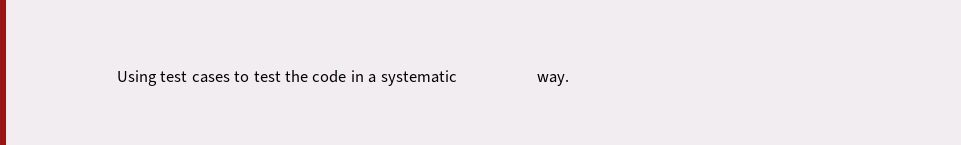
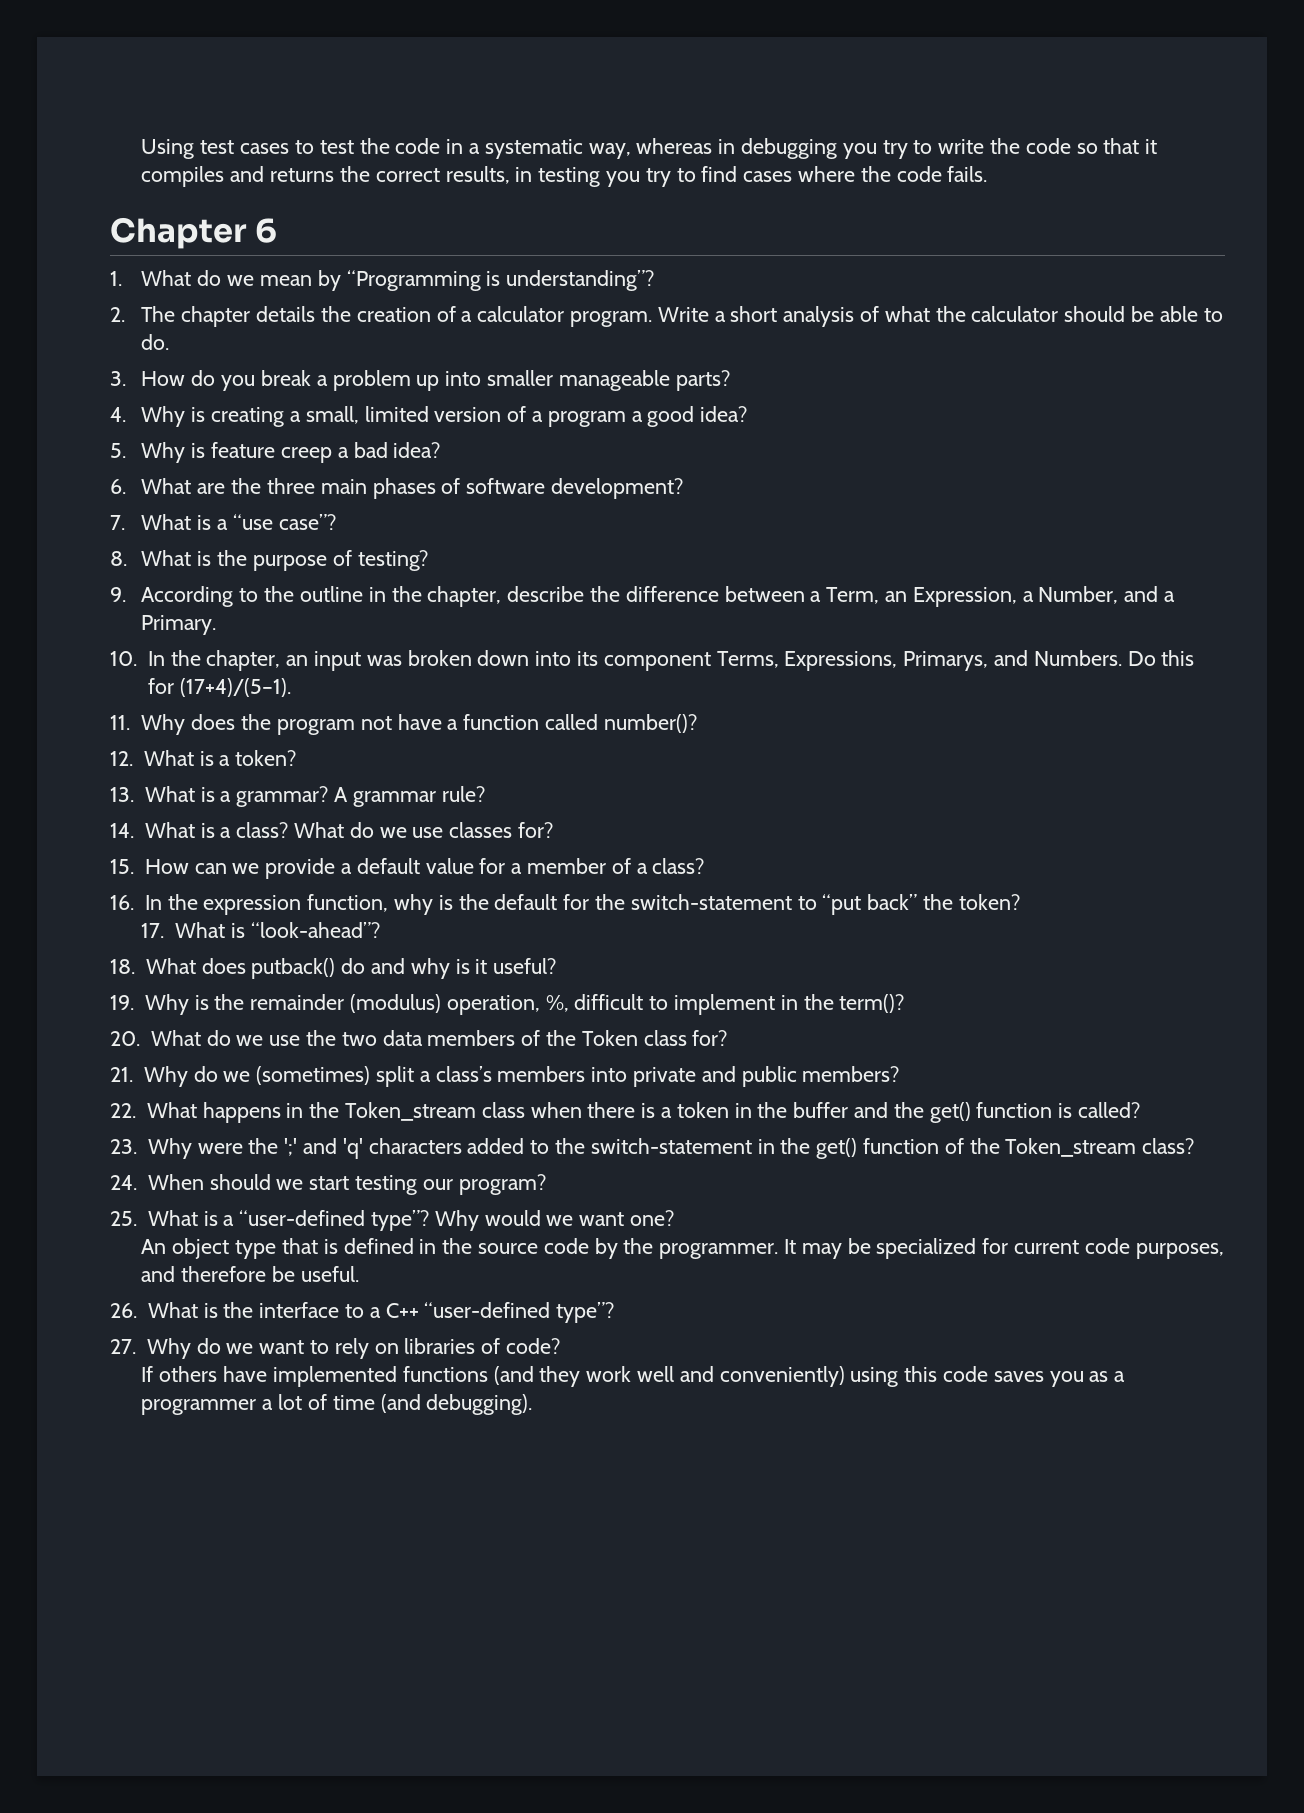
[536,74,569,86] way. -> [588,138,1158,159] [141,166,988,187] [110,217,277,249] [110,270,655,291] [110,306,1223,327] [141,334,170,350] [110,370,730,391] [110,406,748,427] [110,442,441,463] [110,478,683,499] [110,514,336,530] [110,550,429,571] [110,586,1175,607] [141,615,217,635] [110,650,1195,671] [147,678,291,697] [110,714,697,735] [110,750,297,766] [110,786,485,807] [110,822,553,838] [110,858,705,879] [110,894,1020,915] [141,922,380,938] [110,958,557,979] [110,994,905,1015] [110,1030,728,1046] [110,1066,900,1087] [110,1102,1141,1123] [110,1138,1195,1159] [110,1174,546,1195] [110,1210,674,1231] [141,1238,1224,1259] [141,1266,359,1282] [110,1302,615,1323] [110,1338,560,1359] [141,1366,1126,1387] [141,1394,533,1415] way, whereas in debugging you try to write the code so that it compiles and returns the correct results, in testing you try to find cases where the code fails. // Chapter 6 // 1. What do we mean by “Programming is understanding”? // 2. The chapter details the creation of a calculator program. Write a short analysis of what the calculator should be able to do. // 3. How do you break a problem up into smaller manageable parts? // 4. Why is creating a small, limited version of a program a good idea? // 5. Why is feature creep a bad idea? // 6. What are the three main phases of software development? // 7. What is a “use case”? // 8. What is the purpose of testing? // 9. According to the outline in the chapter, describe the difference between a Term, an Expression, a Number, and a Primary. // 10. In the chapter, an input was broken down into its component Terms, Expressions, Primarys, and Numbers. Do this for (17+4)/(5–1). // 11. Why does the program not have a function called number()? // 12. What is a token? // 13. What is a grammar? A grammar rule? // 14. What is a class? What do we use classes for? // 15. How can we provide a default value for a member of a class? // 16. In the expression function, why is the default for the switch-statement to “put back” the token? // 17. What is “look-ahead”? // 18. What does putback() do and why is it useful? // 19. Why is the remainder (modulus) operation, %, difficult to implement in the term()? // 20. What do we use the two data members of the Token class for? // 21. Why do we (sometimes) split a class’s members into private and public members? // 22. What happens in the Token_stream class when there is a token in the buffer and the get() function is called? // 23. Why were the ';' and 'q' characters added to the switch-statement in the get() function of the Token_stream class? // 24. When should we start testing our program? // 25. What is a “user-defined type”? Why would we want one? // An object type that is defined in the source code by the programmer. It may be specialized for current code purposes, and therefore be useful. // 26. What is the interface to a C++ “user-defined type”? // 27. Why do we want to rely on libraries of code? // If others have implemented functions (and they work well and conveniently) using this code saves you as a programmer a lot of time (and debugging).

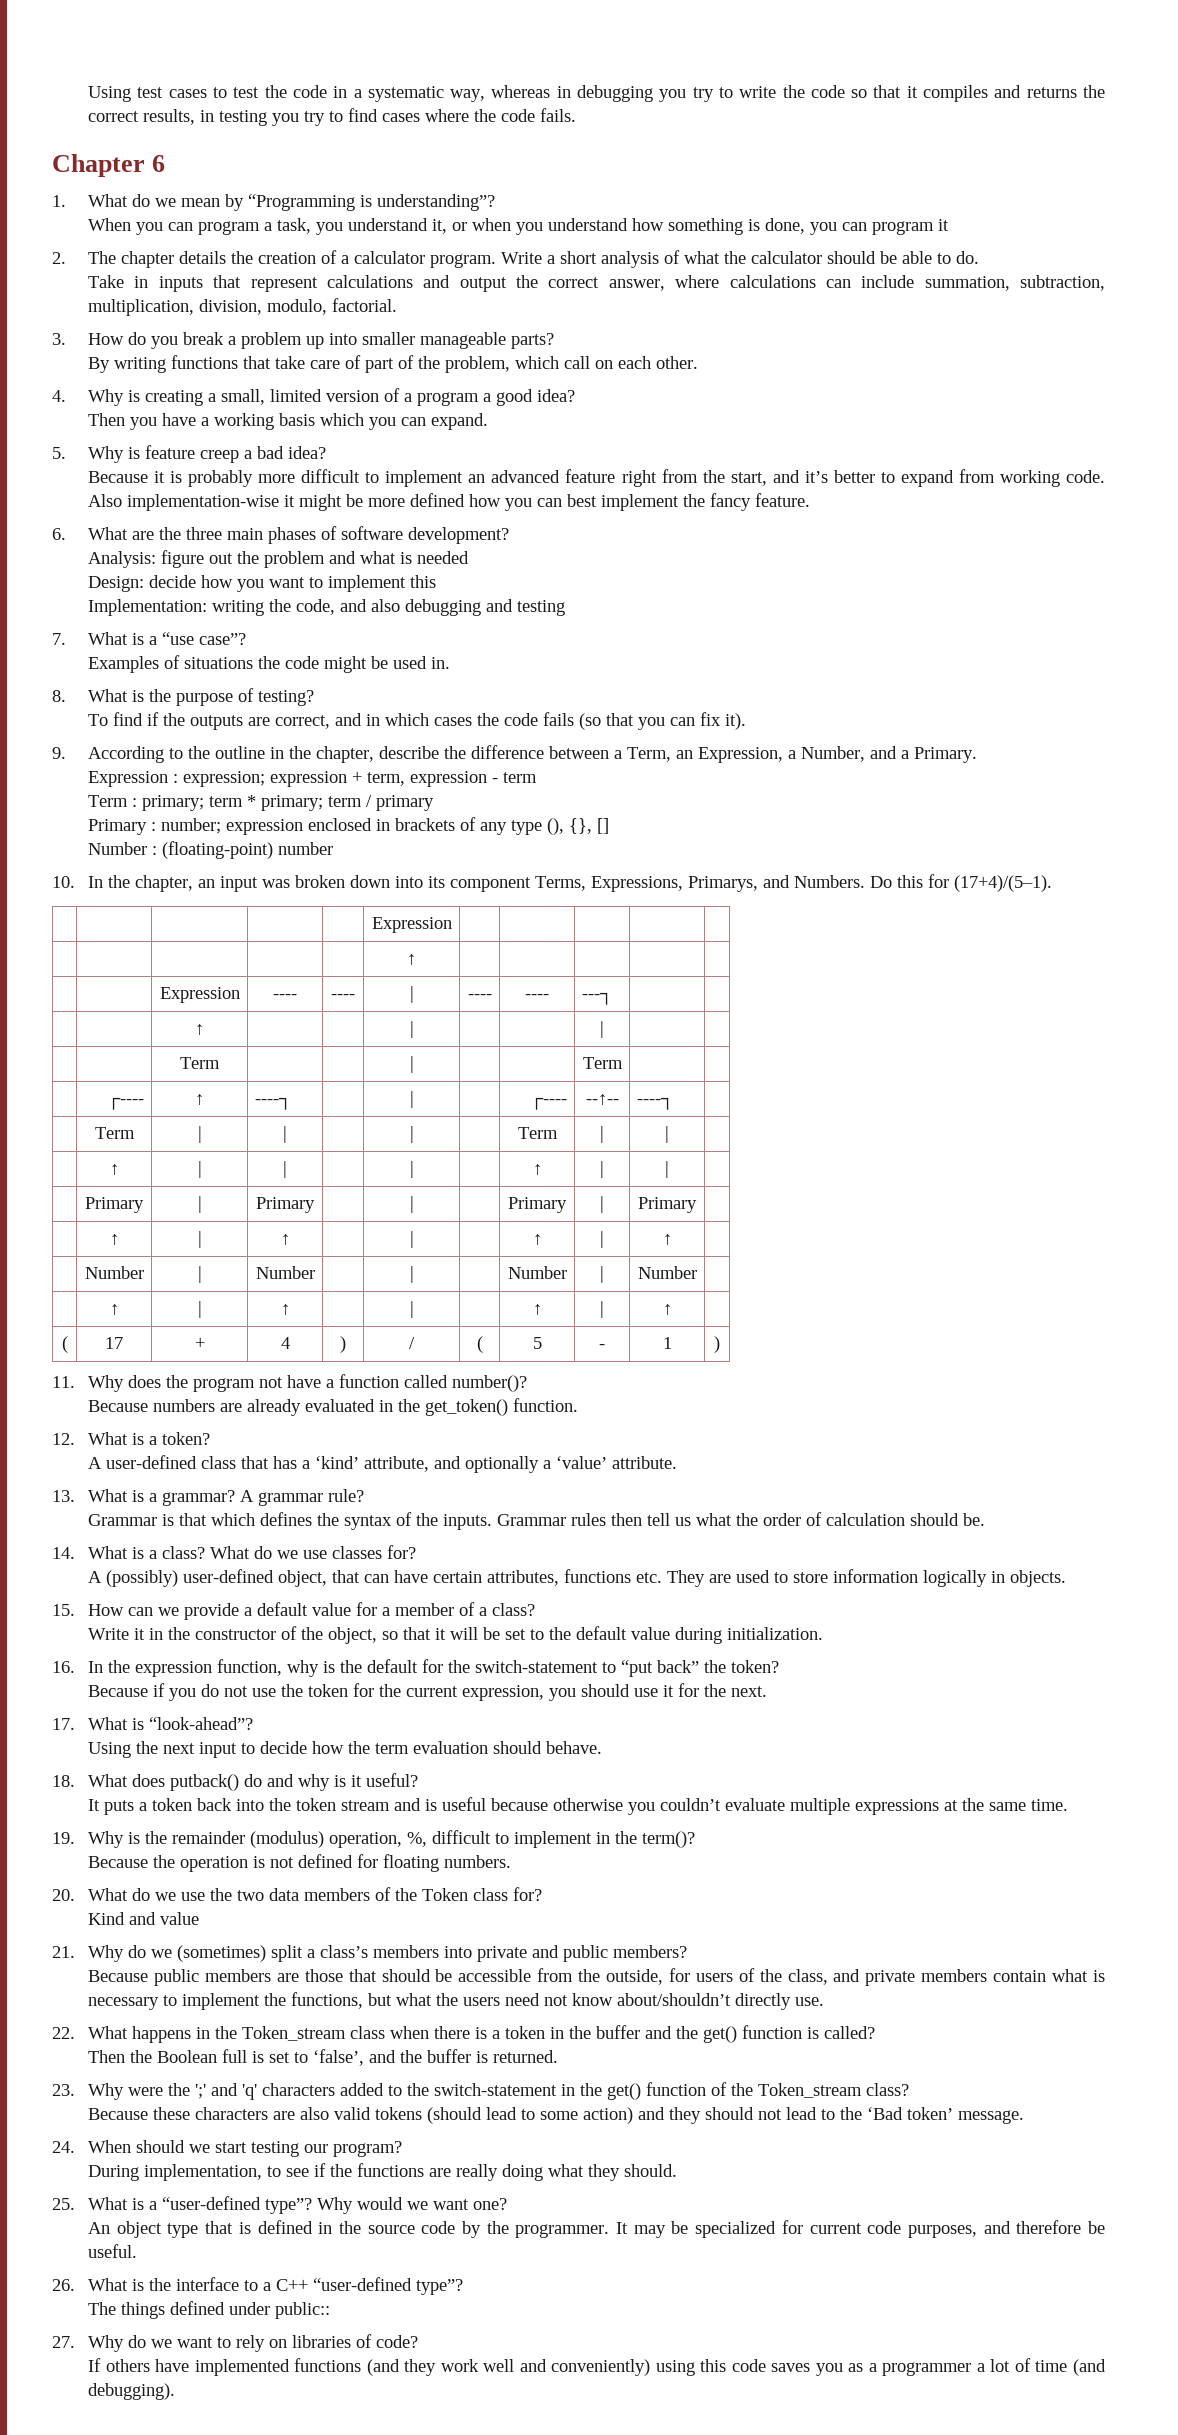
(655, 280) none -> [88,218,950,235] // When you can program a task, you understand it, or when you understand how something is done, you can program it
(170, 342) none -> [88,275,1106,292] [88,298,398,316] // Take in inputs that represent calculations and output the correct answer, where calculations can include summation, subtraction, multiplication, division, modulo, factorial.
(730, 380) none -> [88,355,699,373] // By writing functions that take care of part of the problem, which call on each other.
(748, 414) none -> [88,413,489,430] // Then you have a working basis which you can expand.
(441, 450) none -> [88,469,1106,487] [88,493,811,511] // Because it is probably more difficult to implement an advanced feature right from the start, and it’s better to expand from working code. Also implementation-wise it might be more defined how you can best implement the fancy feature.
(683, 488) none -> [88,550,470,568] [88,575,437,592] [88,599,566,616] // Analysis: figure out the problem and what is needed // Design: decide how you want to implement this // Implementation: writing the code, and also debugging and testing
(336, 522) none -> [88,655,451,673] // Examples of situations the code might be used in.
(429, 560) none -> [88,712,747,730] // To find if the outputs are correct, and in which cases the code fails (so that you can fix it).
(217, 625) none -> [88,771,538,787] [88,795,435,811] [88,817,610,835] [88,841,334,859] // Expression : expression; expression + term, expression - term // Term : primary; term * primary; term / primary // Primary : number; expression enclosed in brackets of any type (), {}, [] // Number : (floating-point) number
(291, 687) none -> [371,917,452,933] [407,954,416,965] [159,987,240,1003] [273,994,297,999] [331,994,355,999] [409,986,414,1003] [467,994,492,999] [525,994,549,999] [581,992,613,1005] [195,1024,204,1035] [409,1021,414,1038] [600,1021,604,1038] [180,1057,220,1069] [409,1056,414,1073] [582,1057,623,1069] [107,1097,145,1110] [195,1094,204,1105] [254,1097,292,1110] [409,1091,414,1108] [530,1097,568,1110] [585,1094,619,1105] [636,1097,674,1110] [94,1127,135,1139] [197,1126,202,1143] [283,1126,287,1143] [409,1126,414,1143] [517,1127,558,1139] [600,1126,604,1143] [665,1126,669,1143] [109,1164,119,1175] [197,1161,202,1178] [283,1161,287,1178] [409,1161,414,1178] [532,1164,542,1175] [600,1161,604,1178] [665,1161,669,1178] [85,1197,144,1213] [197,1196,202,1213] [256,1197,315,1213] [409,1196,414,1213] [508,1197,567,1213] [600,1196,604,1213] [638,1197,697,1213] [109,1234,119,1245] [197,1231,202,1248] [280,1234,290,1245] [409,1231,414,1248] [532,1234,542,1245] [600,1231,604,1248] [662,1234,672,1245] [84,1266,144,1279] [197,1266,202,1283] [255,1266,315,1279] [409,1266,414,1283] [507,1266,567,1279] [600,1266,604,1283] [637,1266,697,1279] [109,1304,119,1315] [197,1301,202,1318] [280,1304,290,1315] [409,1301,414,1318] [532,1304,542,1315] [600,1301,604,1318] [662,1304,672,1315] [61,1336,68,1353] [105,1337,123,1349] [194,1337,205,1349] [280,1337,290,1349] [340,1336,346,1353] [409,1337,415,1349] [476,1336,483,1353] [532,1337,542,1349] [599,1344,605,1349] [662,1337,672,1349] [714,1336,720,1353] // | | | | | Expression | | | | | // | | | | | ↑ | | | | | // | | Expression | ---- | ---- | | | ---- | ---- | ---┐ | | // | | ↑ | | | | | | | | | | // | | Term | | | | | | | Term | | // | ┌---- | ↑ | ----┐ | | | | | ┌---- | --↑-- | ----┐ | // | Term | | | | | | | | | Term | | | | | // | ↑ | | | | | | | | | ↑ | | | | | // | Primary | | | Primary | | | | | Primary | | | Primary | // | ↑ | | | ↑ | | | | | ↑ | | | ↑ | // | Number | | | Number | | | | | Number | | | Number | // | ↑ | | | ↑ | | | | | ↑ | | | ↑ | // ( | 17 | + | 4 | ) | / | ( | 5 | - | 1 | )
(697, 723) none -> [88,1398,579,1416] // Because numbers are already evaluated in the get_token() function.
(297, 758) none -> [88,1455,678,1473] // A user-defined class that has a ‘kind’ attribute, and optionally a ‘value’ attribute.
(485, 794) none -> [88,1512,986,1530] // Grammar is that which defines the syntax of the inputs. Grammar rules then tell us what the order of calculation should be.
(553, 830) none -> [88,1569,1067,1587] // A (possibly) user-defined object, that can have certain attributes, functions etc. They are used to store information logically in objects.
(705, 866) none -> [88,1626,824,1644] // Write it in the constructor of the object, so that it will be set to the default value during initialization.
[141,922,380,938] 17. What is “look-ahead”? -> [88,1683,768,1701] [52,1717,254,1730] [88,1741,603,1758] Because if you do not use the token for the current expression, you should use it for the next. // 17. What is “look-ahead”? // Using the next input to decide how the term evaluation should behave.
(557, 966) none -> [88,1797,1069,1815] // It puts a token back into the token stream and is useful because otherwise you couldn’t evaluate multiple expressions at the same time.
(905, 1003) none -> [88,1854,512,1872] // Because the operation is not defined for floating numbers.
(728, 1038) none -> [88,1912,200,1925] // Kind and value
(900, 1074) none -> [88,1968,1105,1986] [88,1992,825,2010] // Because public members are those that should be accessible from the outside, for users of the class, and private members contain what is necessary to implement the functions, but what the users need not know about/shouldn’t directly use.
(1141, 1110) none -> [88,2049,559,2066] // Then the Boolean full is set to ‘false’, and the buffer is returned.
(1195, 1146) none -> [88,2107,1025,2124] // Because these characters are also valid tokens (should lead to some action) and they should not lead to the ‘Bad token’ message.
(546, 1184) none -> [88,2163,678,2181] // During implementation, to see if the functions are really doing what they should.
(615, 1312) none -> [88,2301,331,2319] // The things defined under public::

